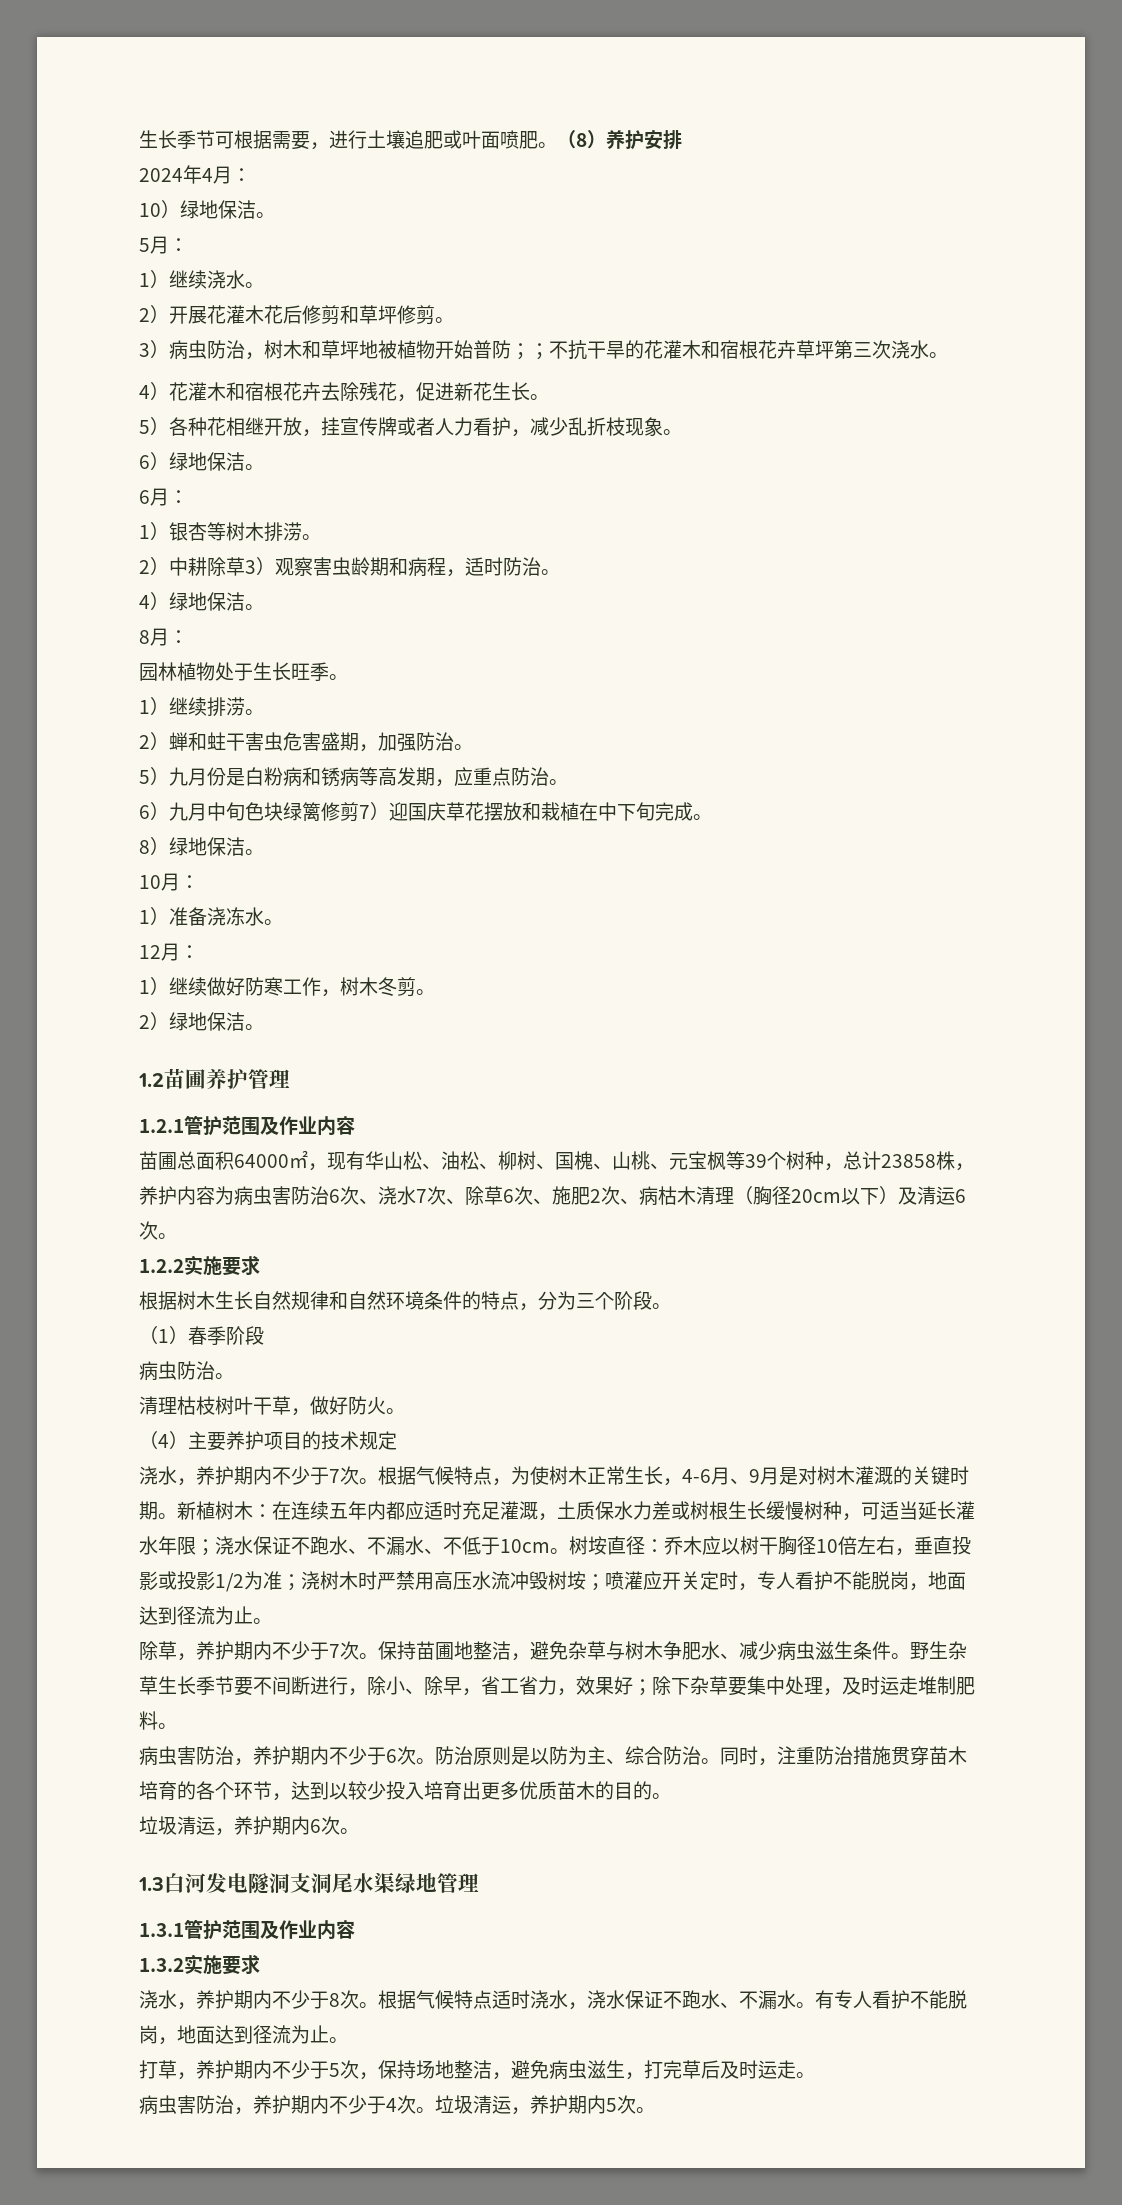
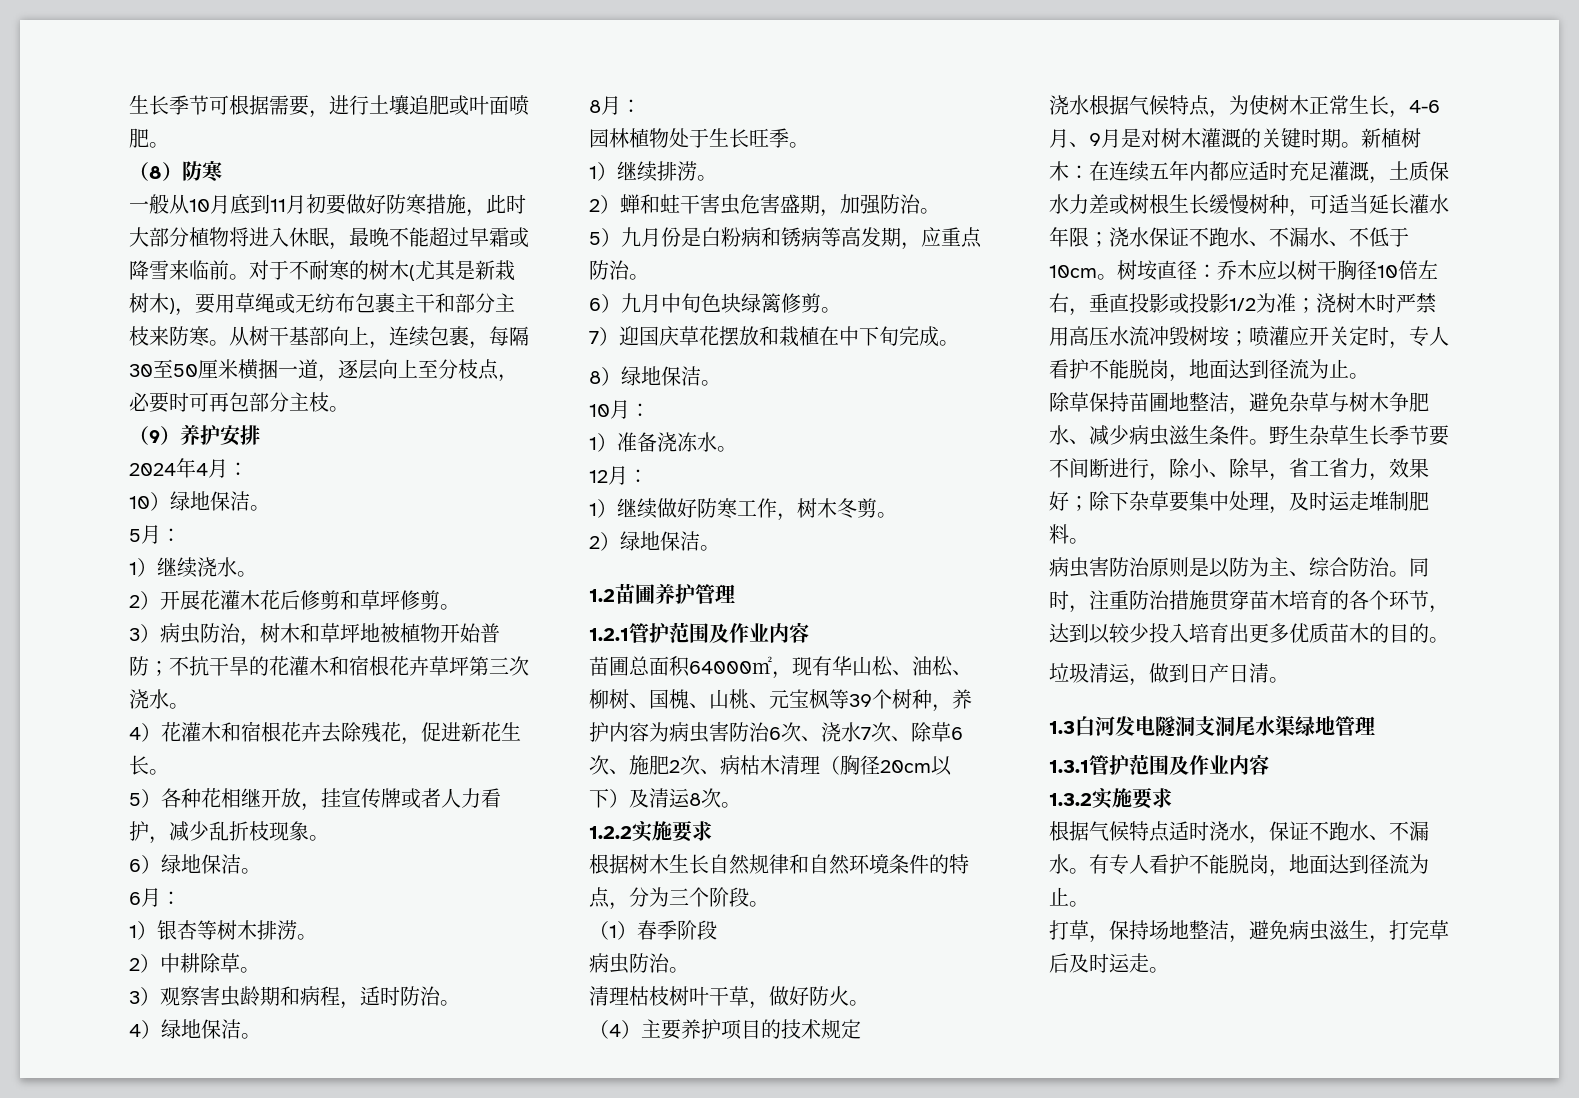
[557,130,587,149] （8 -> [129,161,222,183] [129,194,526,217] [129,227,529,250] [129,260,515,281] [129,293,515,316] [129,326,529,349] [129,359,518,382] [129,392,349,413] [129,426,160,445] // （8）防寒 // 一般从10月底到11月初要做好防寒措施，此时大部分植物将进入休眠，最晚不能超过早霜或降雪来临前。对于不耐寒的树木(尤其是新栽树木)，要用草绳或无纺布包裹主干和部分主枝来防寒。从树干基部向上，连续包裹，每隔30至50厘米横捆一道，逐层向上至分枝点，必要时可再包部分主枝。 // （9
[530,343,549,360] ； -> (169, 668) none
(245, 566) none -> [240,967,260,973] 。 //
(359, 812) none -> [821,307,841,313] 。 //
[843,1151,974,1171] 总计23858株， -> (952, 708) none
[955,1189,966,1203] 6 -> [689,793,701,806] 8
[177,1466,378,1486] ，养护期内不少于7次。 -> (1089, 105) none
[177,1641,378,1661] ，养护期内不少于7次。 -> (1089, 402) none
[234,1746,473,1766] ，养护期内不少于6次。防治 -> (1150, 567) none
[234,1816,340,1835] 养护期内6次 -> [1149,663,1269,683] 做到日产日清
[139,1990,378,2010] 浇水，养护期内不少于8次。 -> (1172, 798) none
[587,1990,625,2009] 浇水 -> (1269, 840) none
[196,2060,378,2080] 养护期内不少于5次， -> (1109, 939) none
[139,2095,655,2115] // 病虫害防治，养护期内不少于4次。垃圾清运，养护期内5次。 -> (1169, 970) none

